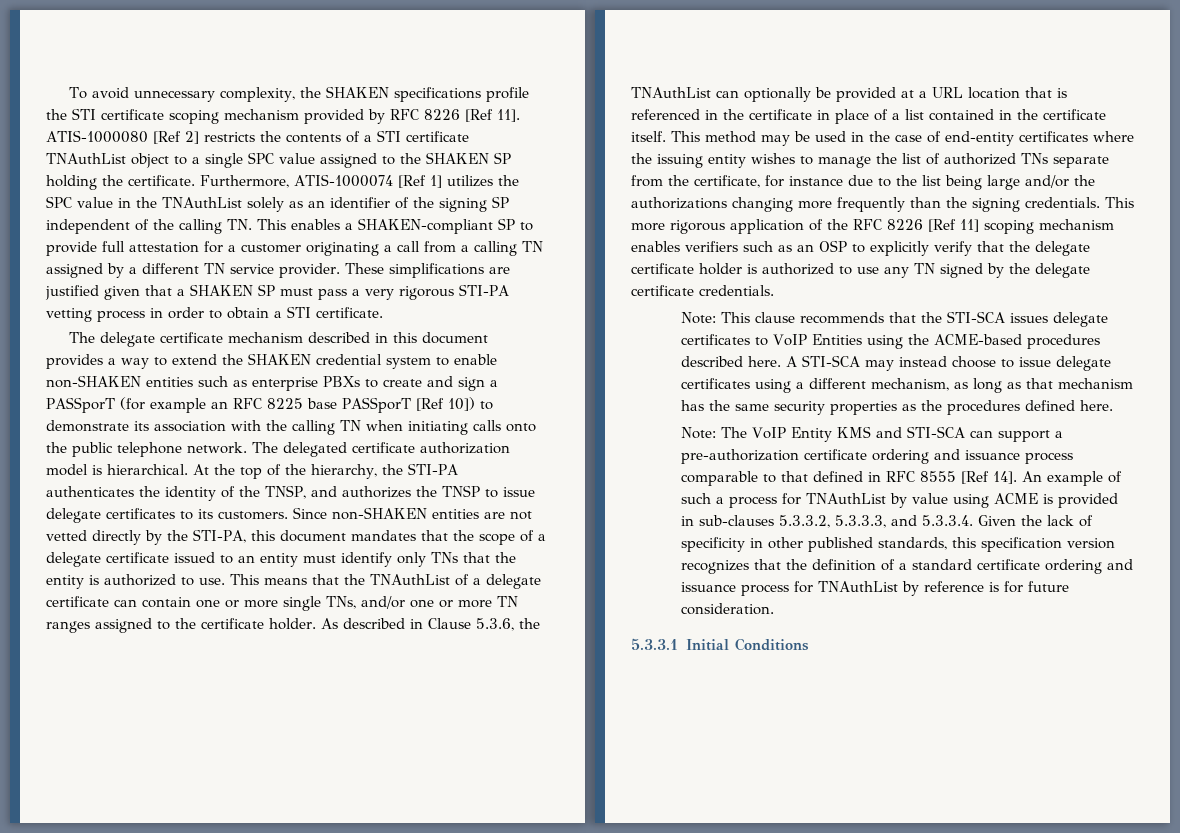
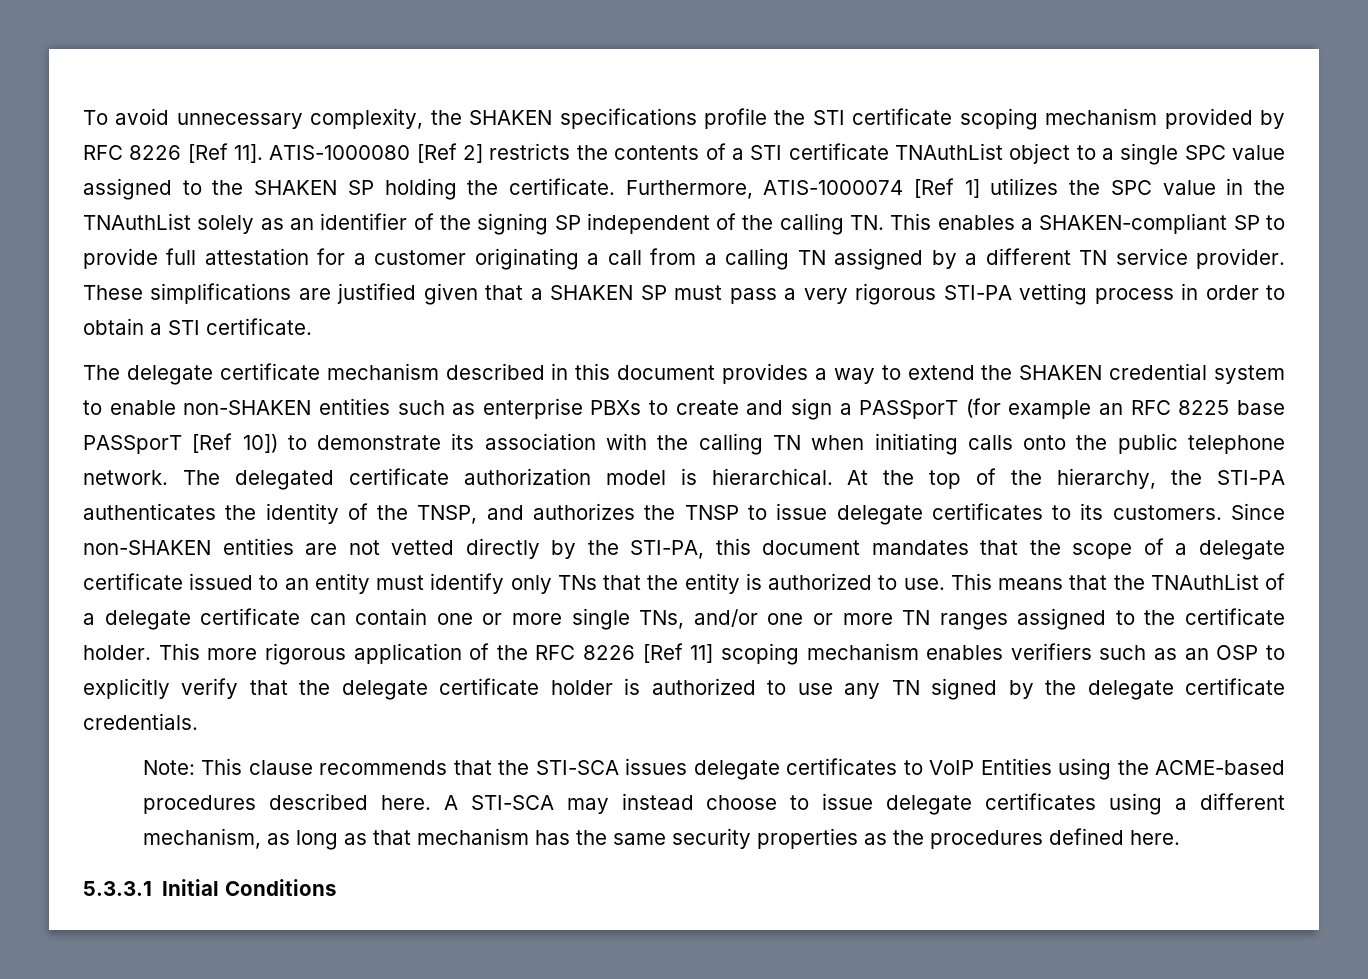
[320,618,540,631] [631,87,1067,102] [631,109,1106,124] [631,131,1134,146] [631,153,1109,168] [631,175,1095,190] [631,197,1100,212] As described in Clause 5.3.6, the TNAuthList can optionally be provided at a URL location that is referenced in the certificate in place of a list contained in the certificate itself. This method may be used in the case of end-entity certificates where the issuing entity wishes to manage the list of authorized TNs separate from the certificate, for instance due to the list being large and/or the authorizations changing more frequently than the signing credentials. -> (151, 652) none
[681,426,1064,442] [681,449,1074,464] [681,471,1123,486] [681,493,1119,508] [681,515,1094,528] [681,537,1116,552] [681,559,1134,574] [681,581,1070,596] [681,603,775,615] // Note: The VoIP Entity KMS and STI-SCA can support a pre-authorization certificate ordering and issuance process comparable to that defined in RFC 8555 [Ref 14]. An example of such a process for TNAuthList by value using ACME is provided in sub-clauses 5.3.3.2, 5.3.3.3, and 5.3.3.4. Given the lack of specificity in other published standards, this specification version recognizes that the definition of a standard certificate ordering and issuance process for TNAuthList by reference is for future consideration. -> (1180, 837) none

